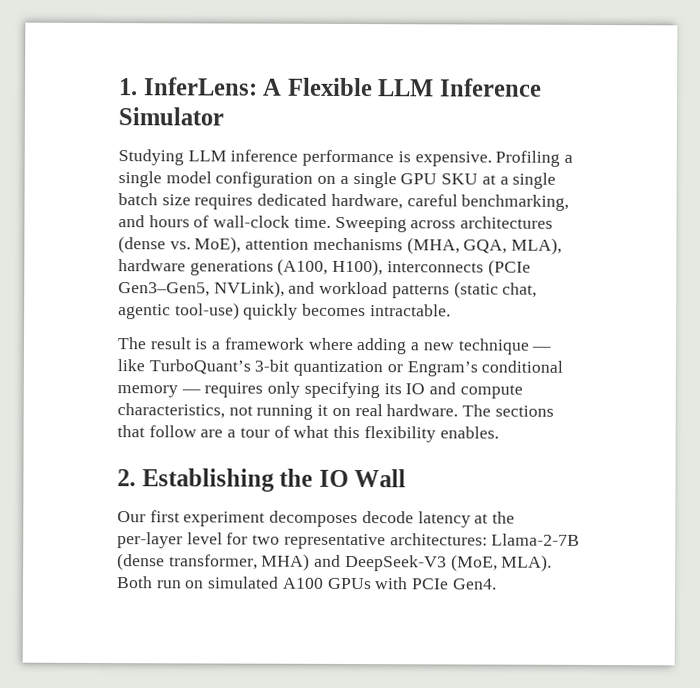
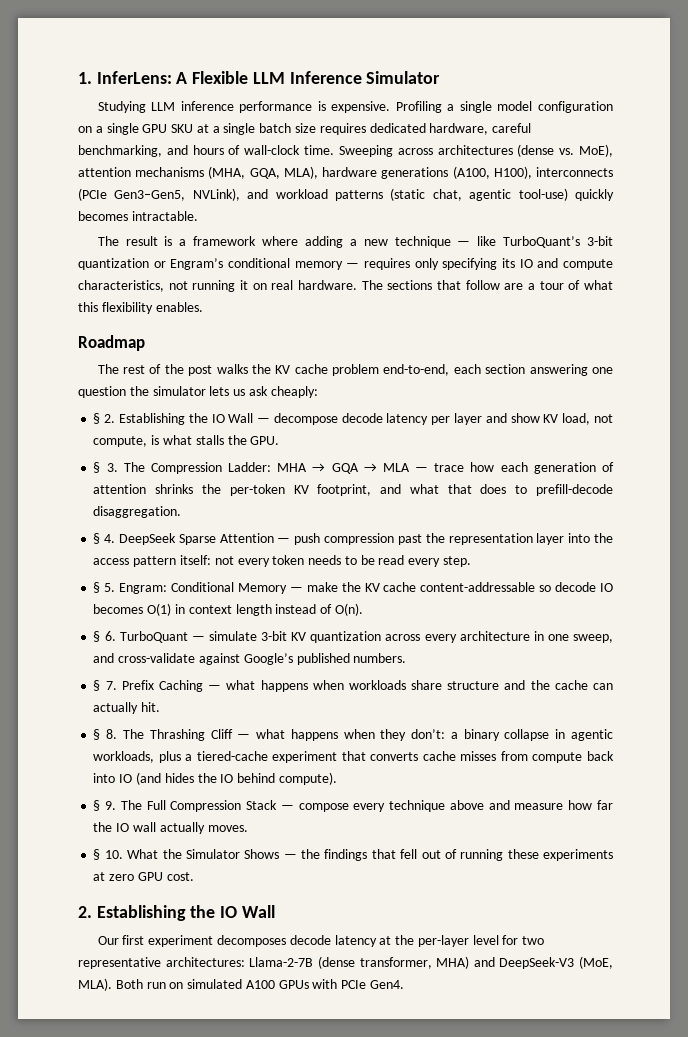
(499, 432) none -> [78,335,145,351] [97,364,613,376] [78,386,318,398] [93,413,614,425] [93,435,280,447] [93,462,615,474] [93,484,613,496] [93,506,182,518] [93,533,614,545] [93,555,471,567] [93,582,613,594] [93,603,363,616] [93,631,614,643] [93,653,407,665] [93,680,614,692] [93,702,161,714] [93,729,613,741] [93,751,614,763] [93,772,337,785] [93,800,614,812] [93,822,248,834] [93,849,613,861] [93,872,194,881] // Roadmap // The rest of the post walks the KV cache problem end-to-end, each section answering one question the simulator lets us ask cheaply: // § 2. Establishing the IO Wall — decompose decode latency per layer and show KV load, not compute, is what stalls the GPU. // § 3. The Compression Ladder: MHA → GQA → MLA — trace how each generation of attention shrinks the per-token KV footprint, and what that does to prefill-decode disaggregation. // § 4. DeepSeek Sparse Attention — push compression past the representation layer into the access pattern itself: not every token needs to be read every step. // § 5. Engram: Conditional Memory — make the KV cache content-addressable so decode IO becomes O(1) in context length instead of O(n). // § 6. TurboQuant — simulate 3-bit KV quantization across every architecture in one sweep, and cross-validate against Google’s published numbers. // § 7. Prefix Caching — what happens when workloads share structure and the cache can actually hit. // § 8. The Thrashing Cliff — what happens when they don’t: a binary collapse in agentic workloads, plus a tiered-cache experiment that converts cache misses from compute back into IO (and hides the IO behind compute). // § 9. The Full Compression Stack — compose every technique above and measure how far the IO wall actually moves. // § 10. What the Simulator Shows — the findings that fell out of running these experiments at zero GPU cost.

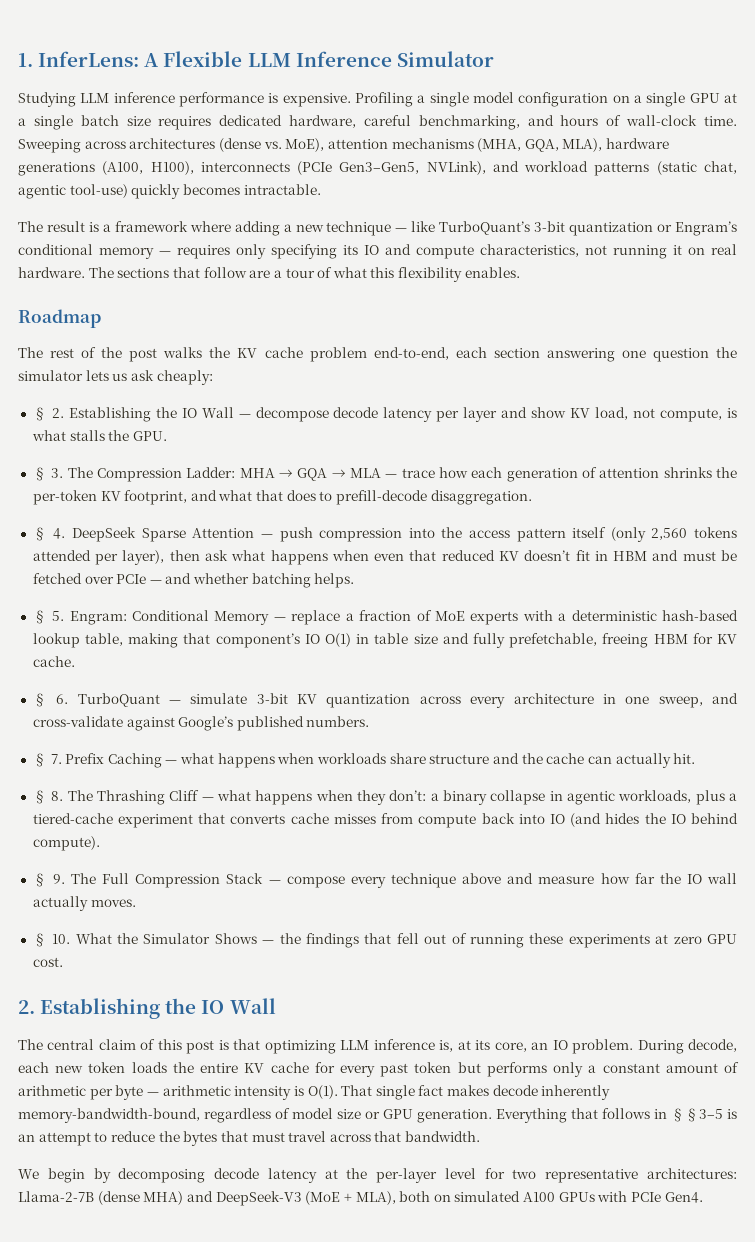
[171,124,194,133] SKU -> (720, 98) none
[397,533,614,545] [93,555,471,567] past the representation layer into the access pattern itself: not every token needs to be read every step. -> [408,527,738,542] [32,550,738,565] [32,573,355,588] into the access pattern itself (only 2,560 tokens attended per layer), then ask what happens when even that reduced KV doesn’t fit in HBM and must be fetched over PCIe — and whether batching helps.
[306,582,613,592] [93,603,363,616] make the KV cache content-addressable so decode IO becomes O(1) in context length instead of O(n). -> [291,610,739,625] [32,633,737,648] [32,656,75,667] replace a fraction of MoE experts with a deterministic hash-based lookup table, making that component’s IO O(1) in table size and fully prefetchable, freeing HBM for KV cache.
[97,935,286,947] Our first experiment decomposes -> [18,1039,738,1054] [18,1062,739,1077] [18,1085,611,1100] [18,1108,737,1123] [18,1131,481,1146] [18,1168,206,1183] The central claim of this post is that optimizing LLM inference is, at its core, an IO problem. During decode, each new token loads the entire KV cache for every past token but performs only a constant amount of arithmetic per byte — arithmetic intensity is O(1). That single fact makes decode inherently memory-bandwidth-bound, regardless of model size or GPU generation. Everything that follows in §§3–5 is an attempt to reduce the bytes that must travel across that bandwidth. // We begin by decomposing
[359,957,432,969] transformer, -> (140, 1198) none
[579,956,613,969] [78,978,166,991] (MoE, MLA). Both run -> [305,1191,431,1205] (MoE + MLA), both

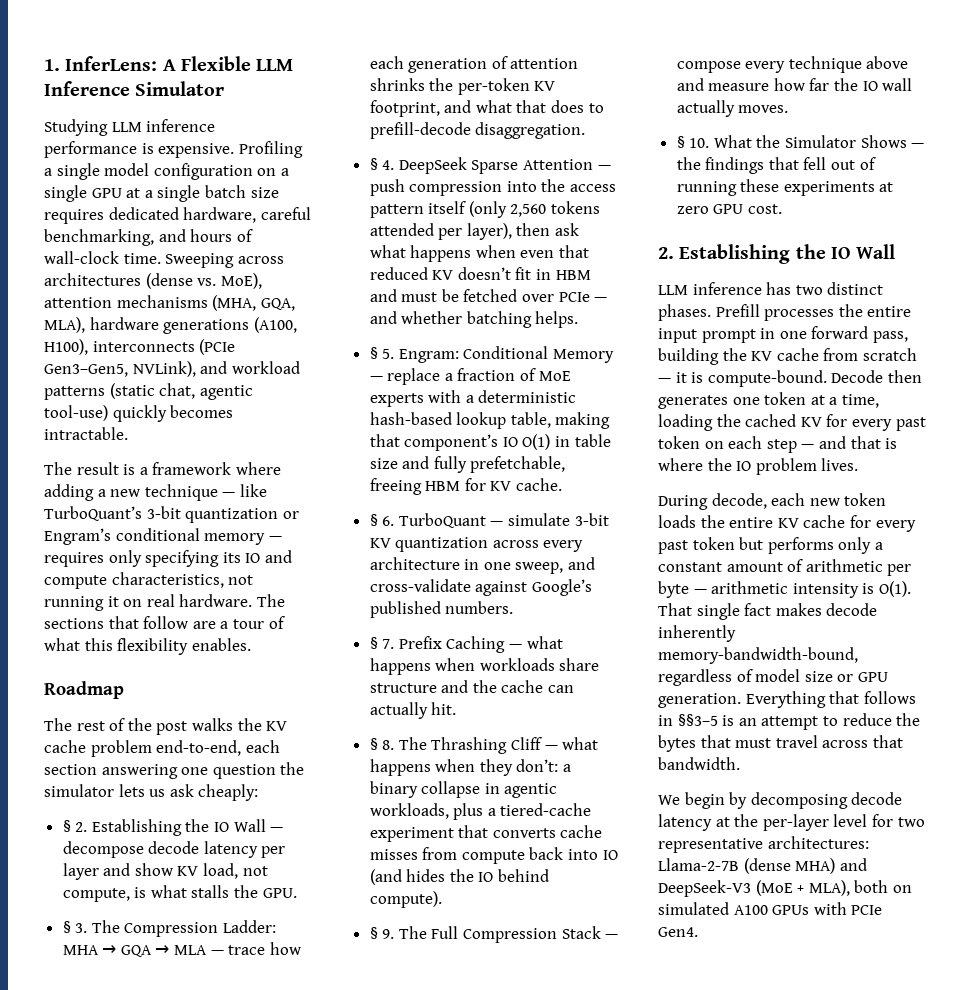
[18,1039,634,1054] The central claim of this post is that optimizing LLM inference is, at its core, an IO problem. -> [658,282,884,295] [658,304,912,321] [658,326,908,343] [658,348,917,365] [658,370,922,387] [658,392,879,409] [658,414,926,431] [658,436,898,453] [658,458,859,475] LLM inference has two distinct phases. Prefill processes the entire input prompt in one forward pass, building the KV cache from scratch — it is compute-bound. Decode then generates one token at a time, loading the cached KV for every past token on each step — and that is where the IO problem lives. //

